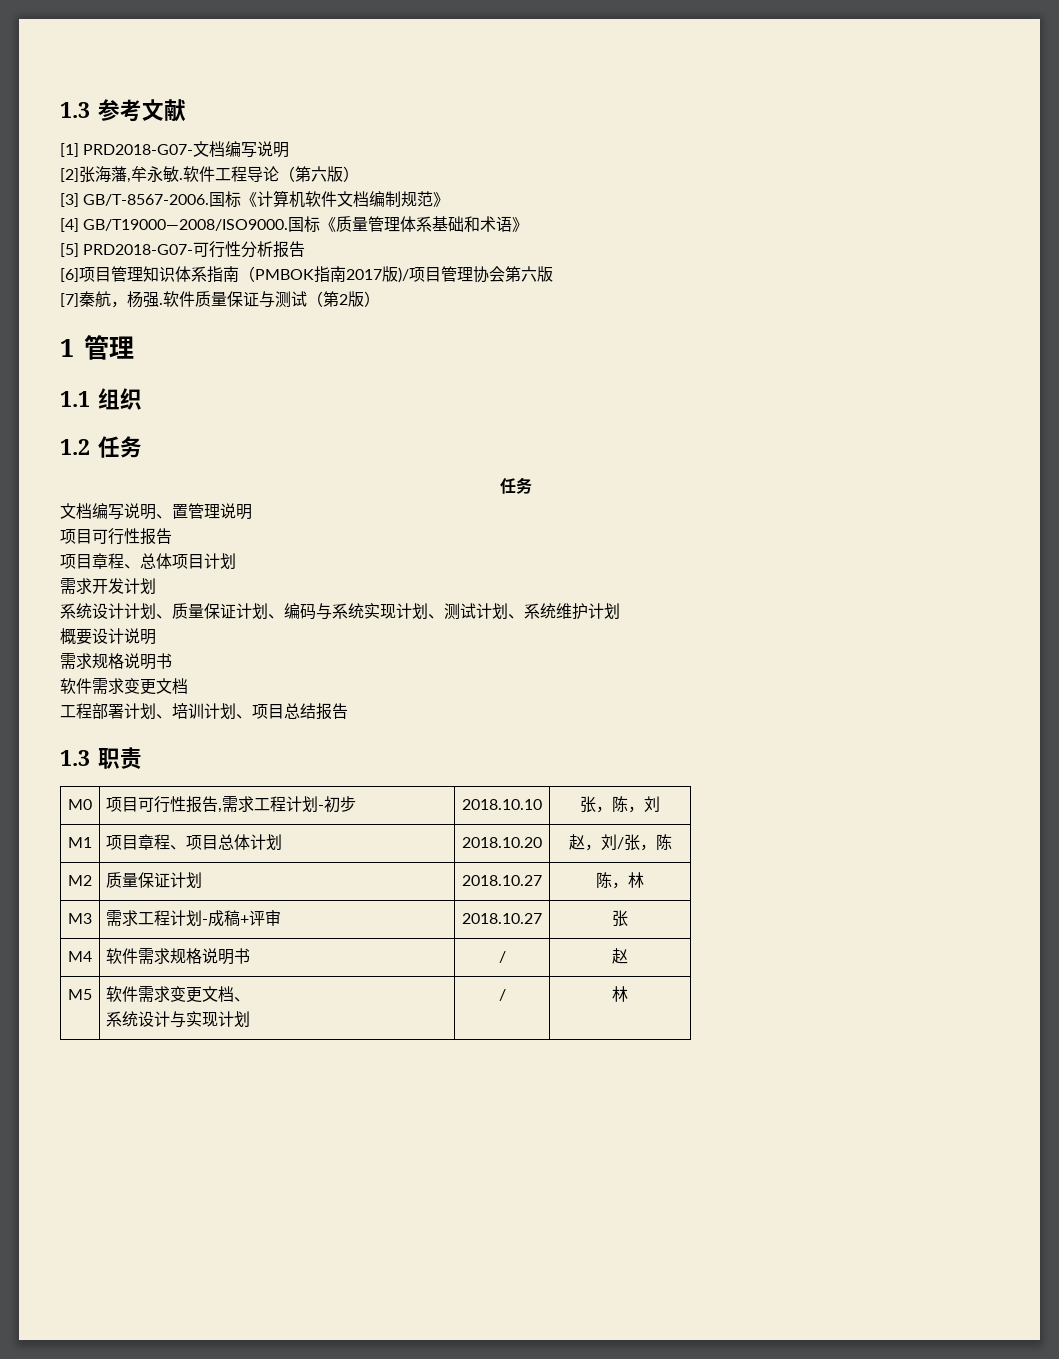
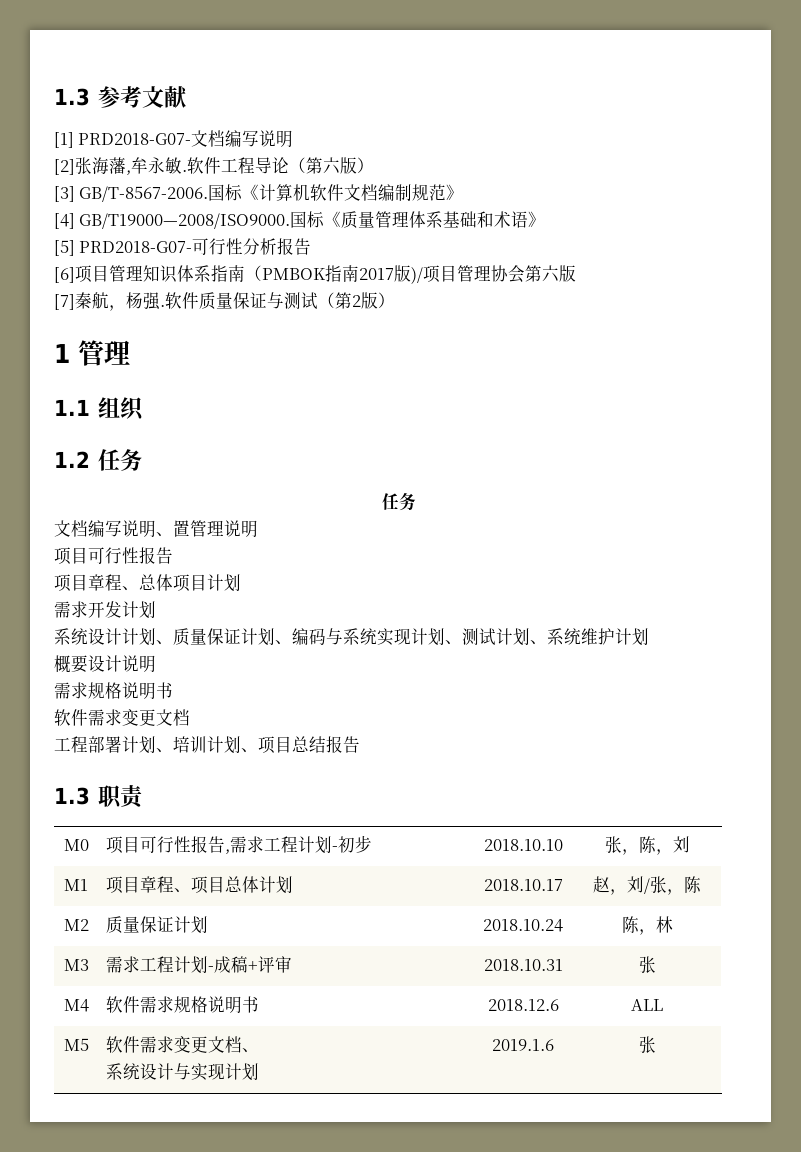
[462,837,542,848] 2018.10.20 -> [483,879,563,891] 2018.10.17
[462,875,542,886] 2018.10.27 -> [483,919,563,932] 2018.10.24
[462,913,542,924] 2018.10.27 -> [483,959,563,971] 2018.10.31
[498,951,506,963] [612,948,629,964] / | 赵 -> [487,999,559,1011] [631,999,663,1011] 2018.12.6 | ALL
[498,989,506,1001] [612,986,629,1002] / | 林 -> [492,1039,554,1051] [638,1036,656,1053] 2019.1.6 | 张

